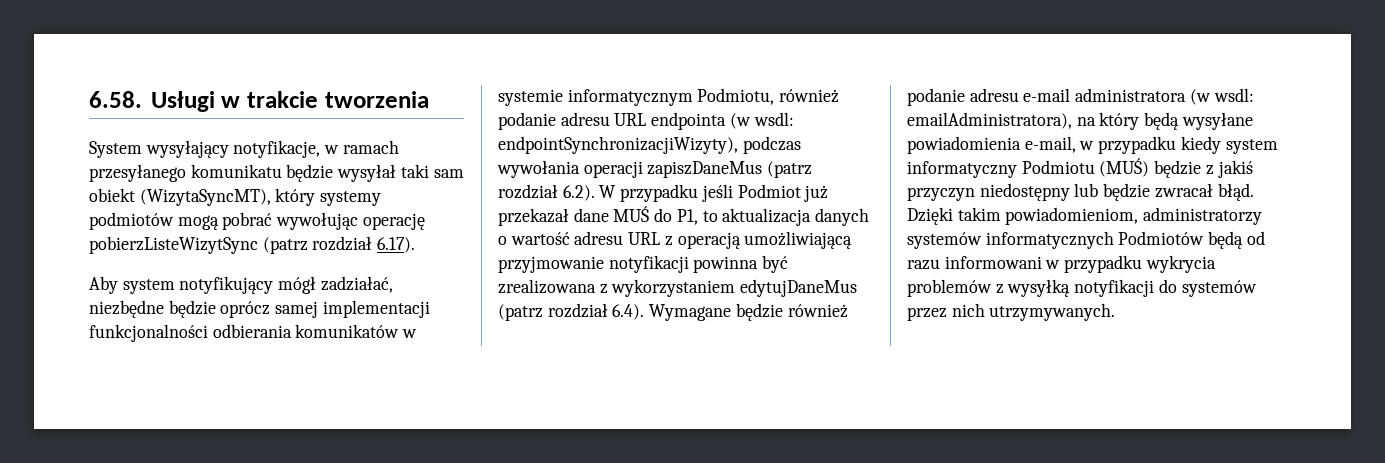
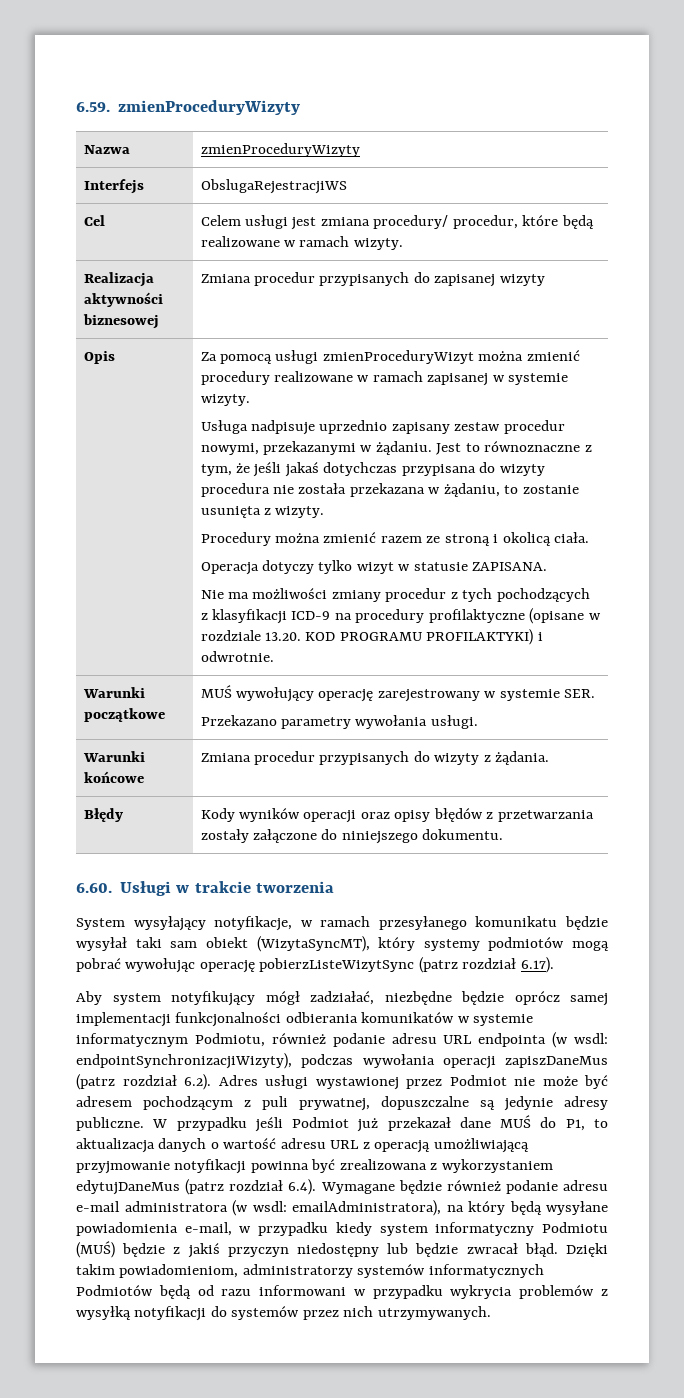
[89,91,142,108] 6.58. -> [76,100,301,115] [83,145,130,154] [200,143,360,157] [83,179,144,194] [200,179,347,194] [83,215,105,226] [200,215,594,230] [200,236,403,250] [83,272,154,287] [83,292,163,307] [82,314,159,329] [200,272,545,287] [83,351,115,364] [200,350,580,364] [200,371,569,386] [200,394,250,406] [200,420,565,435] [200,441,592,455] [200,462,545,477] [200,483,579,497] [200,506,325,518] [200,532,590,546] [200,560,548,575] [200,588,590,602] [200,608,601,624] [200,629,543,645] [200,651,274,662] [82,687,145,698] [83,708,165,722] [200,685,596,702] [200,715,478,729] [82,751,145,762] [83,771,144,783] [200,751,550,765] [83,808,123,822] [200,808,594,823] [200,829,504,844] [76,883,112,893] 6.59. zmienProceduryWizyty // Nazwa | zmienProceduryWizyty // Interfejs | ObslugaRejestracjiWS // Cel | Celem usługi jest zmiana procedury/ procedur, które będą realizowane w ramach wizyty. // Realizacja aktywności biznesowej | Zmiana procedur przypisanych do zapisanej wizyty // Opis | Za pomocą usługi zmienProceduryWizyt można zmienić procedury realizowane w ramach zapisanej w systemie wizyty. // Usługa nadpisuje uprzednio zapisany zestaw procedur nowymi, przekazanymi w żądaniu. Jest to równoznaczne z tym, że jeśli jakaś dotychczas przypisana do wizyty procedura nie została przekazana w żądaniu, to zostanie usunięta z wizyty. // Procedury można zmienić razem ze stroną i okolicą ciała. // Operacja dotyczy tylko wizyt w statusie ZAPISANA. // Nie ma możliwości zmiany procedur z tych pochodzących z klasyfikacji ICD-9 na procedury profilaktyczne (opisane w rozdziale 13.20. KOD PROGRAMU PROFILAKTYKI) i odwrotnie. // Warunki początkowe | MUŚ wywołujący operację zarejestrowany w systemie SER. // Przekazano parametry wywołania usługi. // Warunki końcowe | Zmiana procedur przypisanych do wizyty z żądania. // Błędy | Kody wyników operacji oraz opisy błędów z przetwarzania zostały załączone do niniejszego dokumentu. // 6.60.
(595, 193) none -> [218,1075,608,1090] [76,1096,608,1111] [76,1117,144,1131] Adres usługi wystawionej przez Podmiot nie może być adresem pochodzącym z puli prywatnej, dopuszczalne są jedynie adresy publiczne.

